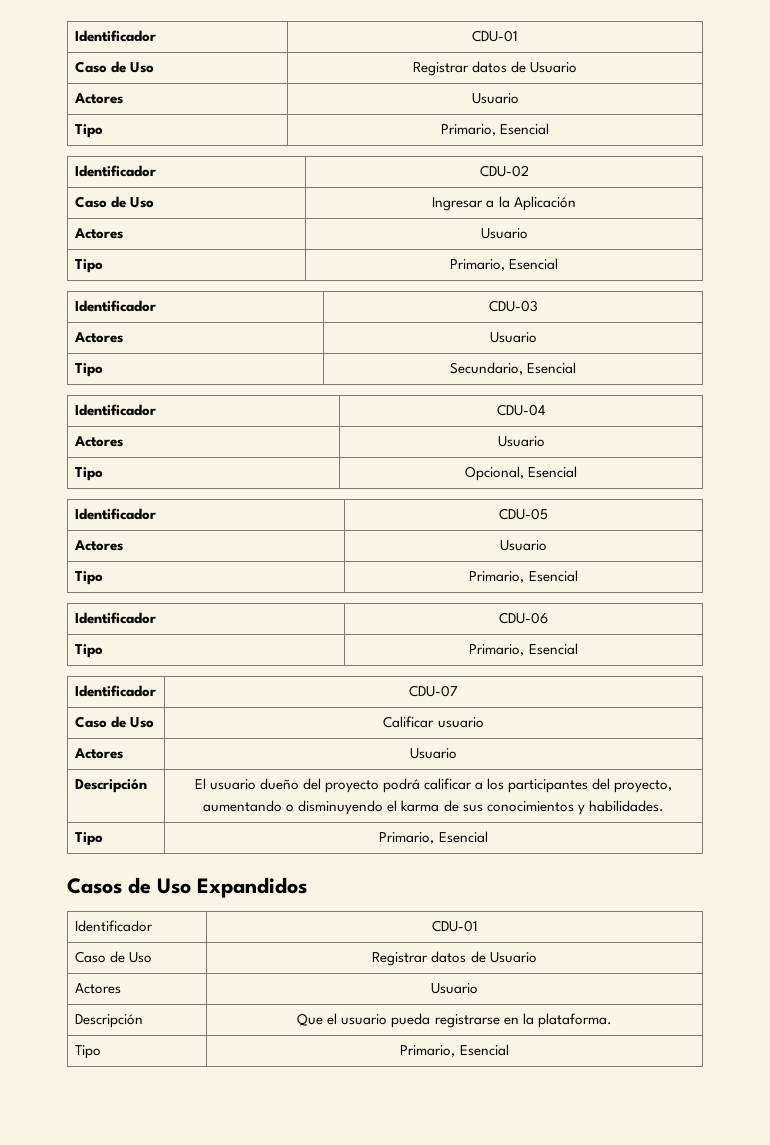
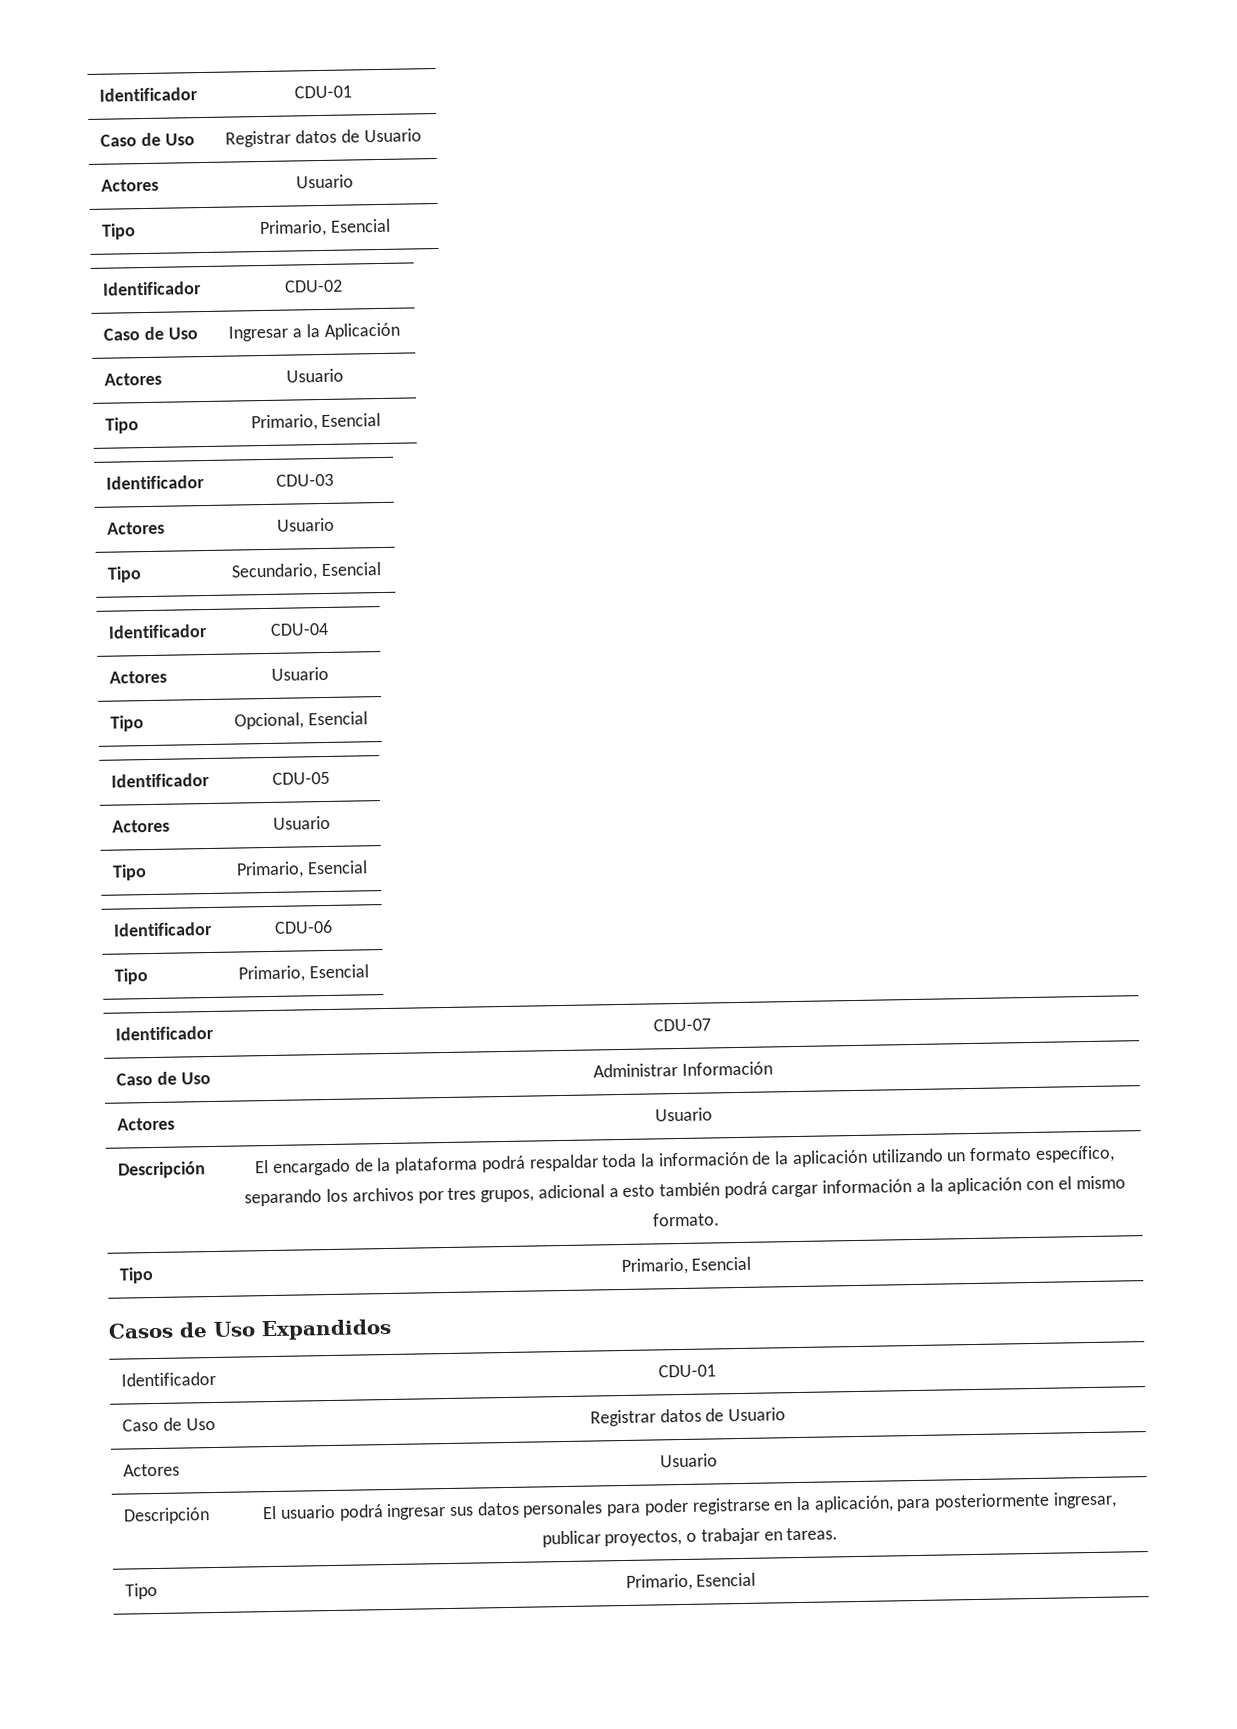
[383,716,484,728] [73,748,123,759] [410,748,457,759] [74,778,147,793] [194,778,673,793] [203,800,664,815] Calificar usuario // Actores | Usuario // Descripción | El usuario dueño del proyecto podrá calificar a los participantes del proyecto, aumentando o disminuyendo el karma de sus conocimientos y habilidades. -> [593,1061,773,1078] [117,1117,176,1131] [655,1107,713,1122] [118,1161,207,1179] [255,1145,1115,1176] [244,1175,1126,1207] [651,1212,720,1227] Administrar Información // Actores | Usuario // Descripción | El encargado de la plataforma podrá respaldar toda la información de la aplicación utilizando un formato específico, separando los archivos por tres grupos, adicional a esto también podrá cargar información a la aplicación con el mismo formato.
[297,1013,612,1028] Que el usuario pueda registrarse en la plataforma. -> [262,1491,1117,1521] [541,1527,839,1548] El usuario podrá ingresar sus datos personales para poder registrarse en la aplicación, para posteriormente ingresar, publicar proyectos, o trabajar en tareas.

